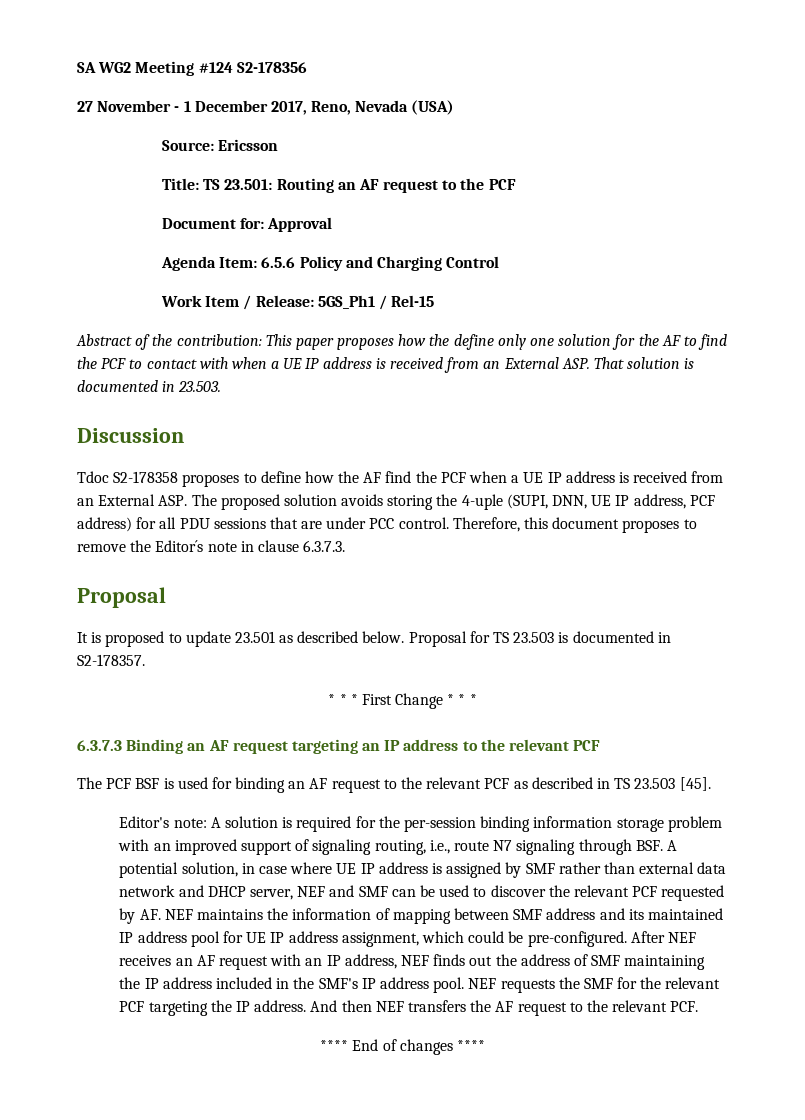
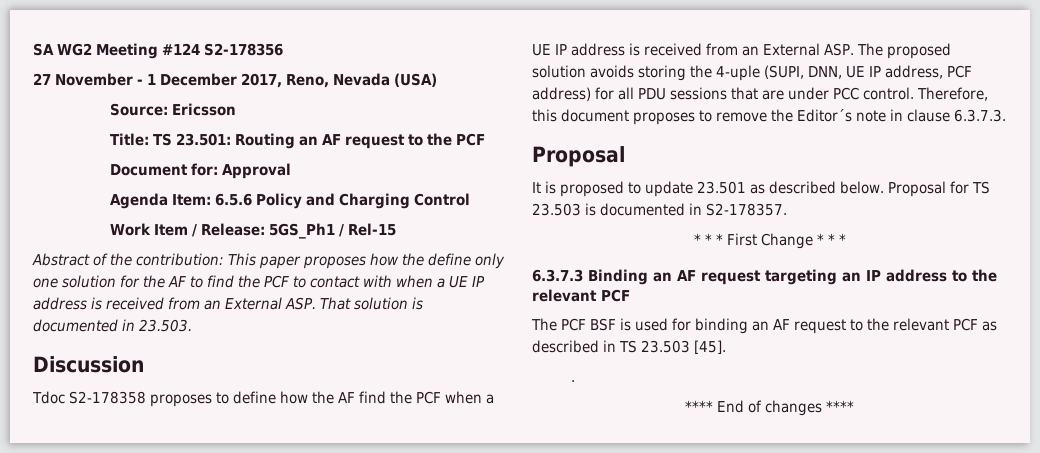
[119,816,722,832] [118,839,677,855] [119,862,727,878] [119,885,725,901] [119,908,723,924] [119,931,696,947] [119,954,706,970] [119,977,721,993] [119,1000,699,1016] Editor's note: A solution is required for the per-session binding information storage problem with an improved support of signaling routing, i.e., route N7 signaling through BSF. A potential solution, in case where UE IP address is assigned by SMF rather than external data network and DHCP server, NEF and SMF can be used to discover the relevant PCF requested by AF. NEF maintains the information of mapping between SMF address and its maintained IP address pool for UE IP address assignment, which could be pre-configured. After NEF receives an AF request with an IP address, NEF finds out the address of SMF maintaining the IP address included in the SMF's IP address pool. NEF requests the SMF for the relevant PCF targeting the IP address. And then NEF transfers the AF request to the relevant PCF. -> [570,380,575,382] .

